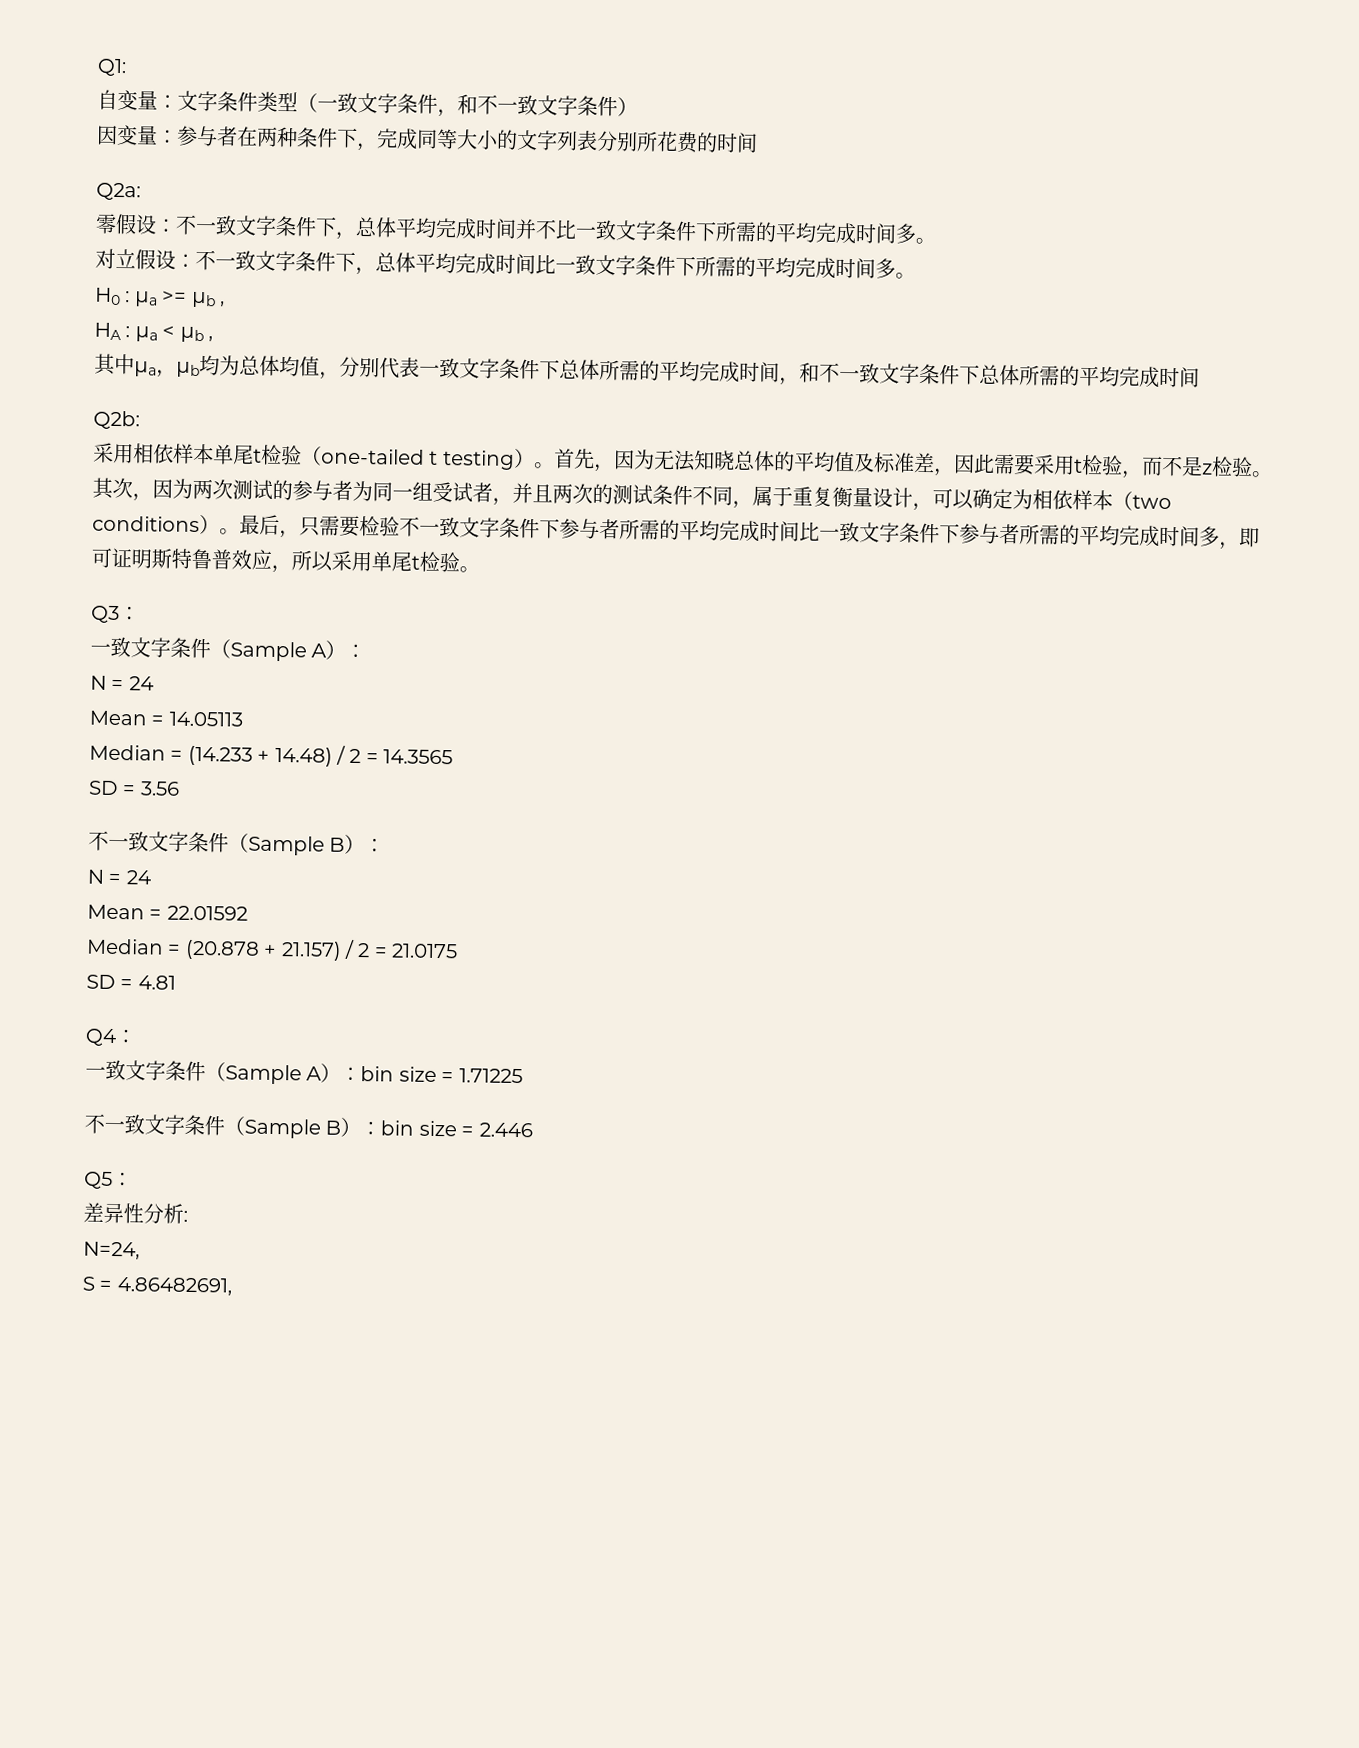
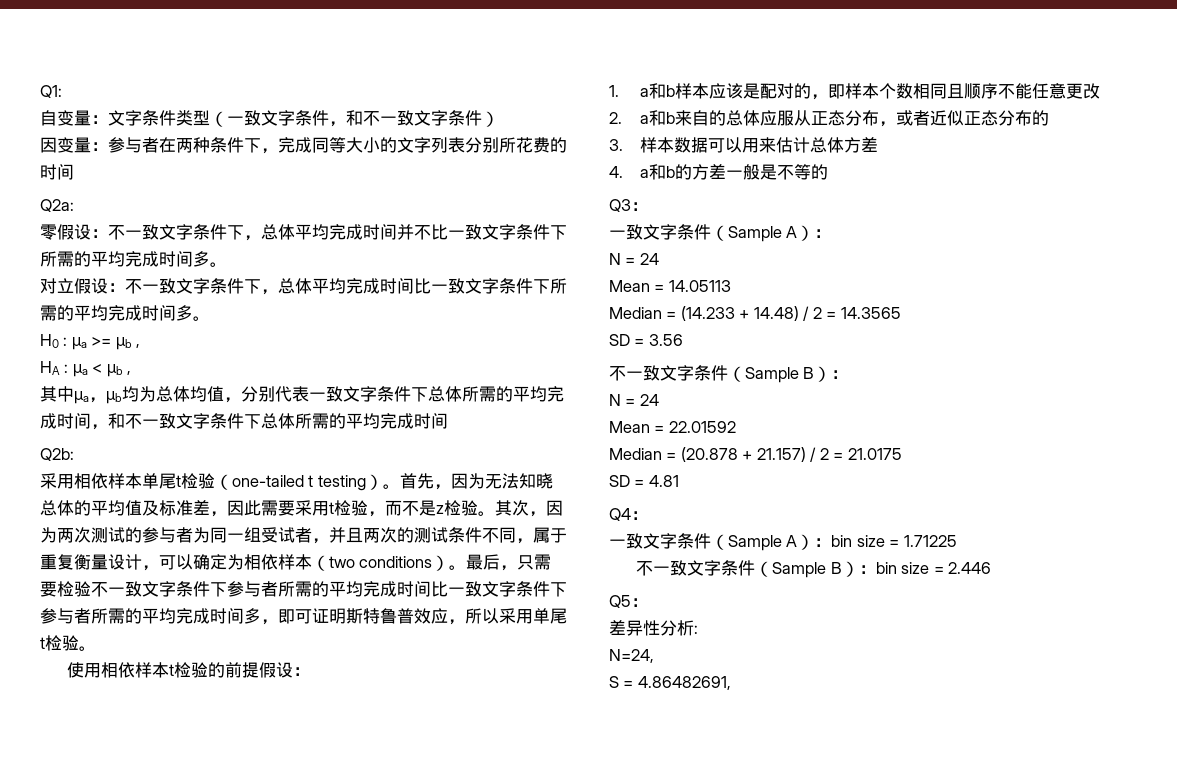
(480, 569) none -> [67,662,311,678] [609,83,1100,100] [609,110,1049,127] [609,137,878,153] [609,164,828,180] // 使用相依样本t检验的前提假设： // 1. a和b样本应该是配对的，即样本个数相同且顺序不能任意更改 // 2. a和b来自的总体应服从正态分布，或者近似正态分布的 // 3.样本数据可以用来估计总体方差 // 4. a和b的方差一般是不等的

